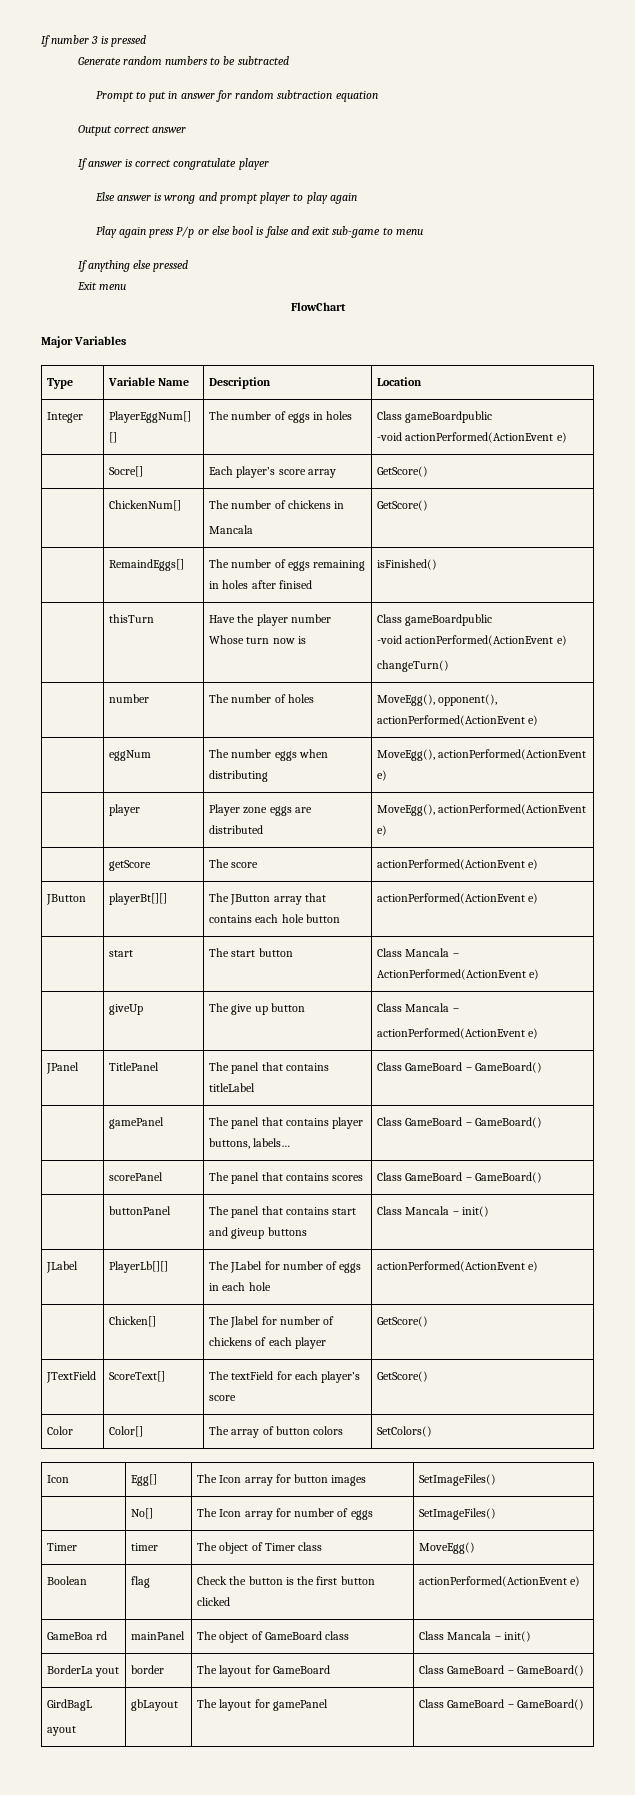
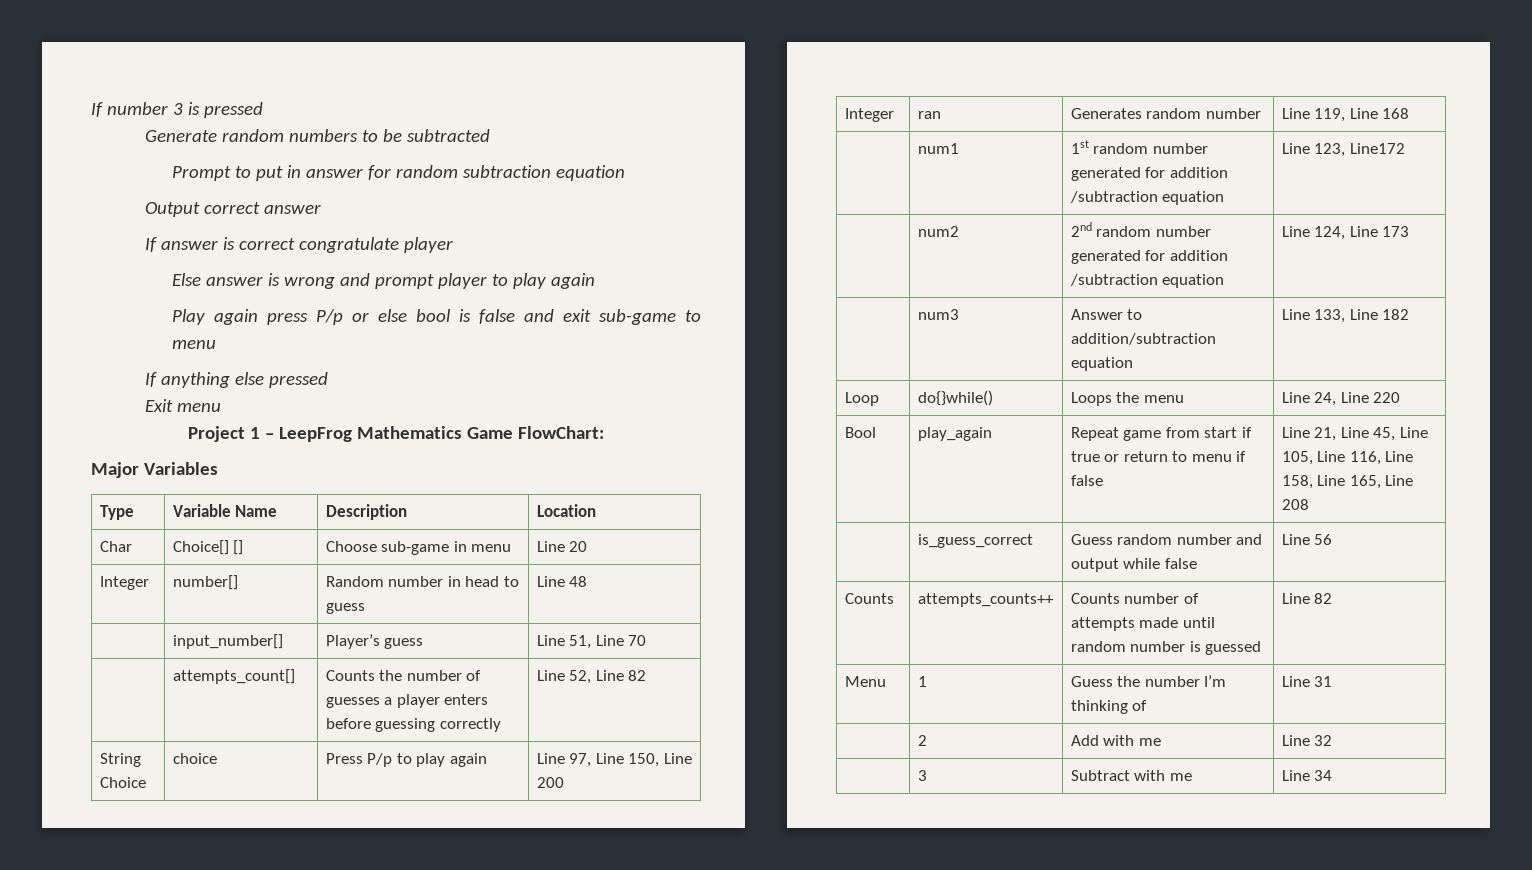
[290,302,346,311] FlowChart -> [188,426,604,442] Project 1 – LeepFrog Mathematics Game FlowChart:
[47,412,84,423] [109,411,192,423] [109,432,118,443] [209,411,353,423] [377,411,493,423] [377,432,567,443] [109,466,144,477] [209,466,336,478] [377,466,429,477] [109,500,182,511] [209,500,345,509] [209,525,254,534] [377,500,429,511] [109,559,185,571] [209,559,366,571] [209,580,312,589] [377,559,438,570] [109,614,155,623] [209,614,331,626] [209,635,306,644] [377,614,493,626] [377,635,567,646] [377,660,450,672] [109,694,150,703] [209,694,314,703] [377,694,498,706] [377,715,539,726] [109,750,152,761] [209,749,328,761] [209,770,269,782] [377,749,587,761] [377,770,388,781] [109,804,141,816] [209,804,312,816] [209,825,264,834] [377,804,587,816] [377,825,388,836] [109,860,152,871] [209,859,259,868] [377,859,539,870] [46,894,87,905] [109,893,168,905] [209,893,326,905] [209,914,340,923] [377,893,539,904] [109,950,134,957] [209,948,293,957] [377,948,459,957] [377,969,540,980] [109,1004,144,1015] [209,1003,305,1015] [377,1003,459,1012] [377,1028,539,1039] [46,1062,80,1074] [109,1062,160,1071] [209,1062,329,1074] [209,1083,256,1092] [377,1062,542,1073] [109,1117,165,1129] [209,1117,364,1129] [209,1138,291,1149] [377,1117,542,1128] [109,1172,164,1181] [209,1172,364,1184] [377,1172,542,1183] [109,1206,172,1215] [209,1206,357,1218] [209,1227,307,1239] [377,1206,489,1217] [46,1261,79,1273] [109,1261,169,1273] [209,1261,362,1273] [209,1282,271,1291] [377,1261,539,1272] [109,1316,157,1327] [209,1316,335,1328] [209,1337,326,1349] [377,1316,429,1327] [46,1371,97,1383] [109,1371,166,1382] [209,1371,361,1383] [209,1395,237,1401] [377,1371,429,1382] [47,1426,74,1435] [109,1426,144,1437] [209,1426,344,1438] [377,1426,433,1437] [47,1475,70,1483] [131,1474,158,1486] [197,1474,367,1486] [419,1474,497,1486] [131,1508,154,1519] [197,1508,373,1520] [419,1508,497,1520] [47,1543,78,1551] [131,1543,159,1551] [197,1542,323,1554] [419,1542,476,1554] [47,1576,88,1585] [131,1576,151,1588] [197,1576,375,1585] [197,1597,231,1606] [419,1576,581,1587] [47,1631,108,1640] [131,1631,186,1640] [197,1631,350,1643] [419,1631,531,1642] [47,1665,120,1677] [131,1665,165,1674] [197,1665,330,1677] [419,1665,584,1676] [47,1699,93,1711] [47,1726,77,1736] [131,1699,179,1711] [197,1699,328,1711] [419,1699,584,1710] Integer | PlayerEggNum[] [] | The number of eggs in holes | Class gameBoardpublic // -void actionPerformed(ActionEvent e) // | Socre[] | Each player’s score array | GetScore() // | ChickenNum[] | The number of chickens in // Mancala | GetScore() // | RemaindEggs[] | The number of eggs remaining in holes after finised | isFinished() // | thisTurn | Have the player number Whose turn now is | Class gameBoardpublic // -void actionPerformed(ActionEvent e) // changeTurn() // | number | The number of holes | MoveEgg(), opponent(), actionPerformed(ActionEvent e) // | eggNum | The number eggs when distributing | MoveEgg(), actionPerformed(ActionEvent e) // | player | Player zone eggs are distributed | MoveEgg(), actionPerformed(ActionEvent e) // | getScore | The score | actionPerformed(ActionEvent e) // JButton | playerBt[][] | The JButton array that contains each hole button | actionPerformed(ActionEvent e) // | start | The start button | Class Mancala – ActionPerformed(ActionEvent e) // | giveUp | The give up button | Class Mancala – // actionPerformed(ActionEvent e) // JPanel | TitlePanel | The panel that contains titleLabel | Class GameBoard – GameBoard() // | gamePanel | The panel that contains player buttons, labels… | Class GameBoard – GameBoard() // | scorePanel | The panel that contains scores | Class GameBoard – GameBoard() // | buttonPanel | The panel that contains start and giveup buttons | Class Mancala – init() // JLabel | PlayerLb[][] | The JLabel for number of eggs in each hole | actionPerformed(ActionEvent e) // | Chicken[] | The Jlabel for number of chickens of each player | GetScore() // JTextField | ScoreText[] | The textField for each player’s score | GetScore() // Color | Color[] | The array of button colors | SetColors() // Icon | Egg[] | The Icon array for button images | SetImageFiles() // | No[] | The Icon array for number of eggs | SetImageFiles() // Timer | timer | The object of Timer class | MoveEgg() // Boolean | flag | Check the button is the first button clicked | actionPerformed(ActionEvent e) // GameBoa rd | mainPanel | The object of GameBoard class | Class Mancala – init() // BorderLa yout | border | The layout for GameBoard | Class GameBoard – GameBoard() // GirdBagL // ayout | gbLayout | The layout for gamePanel | Class GameBoard – GameBoard() -> [99,541,132,552] [172,540,244,555] [325,541,512,555] [536,541,588,552] [99,576,149,590] [172,575,238,590] [325,576,519,587] [325,603,365,614] [536,576,588,587] [172,634,283,649] [325,634,424,649] [536,635,647,649] [172,669,295,684] [325,670,482,681] [325,694,489,708] [325,718,501,732] [536,670,647,684] [99,753,141,767] [99,777,146,788] [172,753,217,764] [325,753,487,767] [536,753,692,767] [536,777,564,788] [844,108,894,122] [917,111,941,119] [1070,108,1261,119] [1281,108,1410,122] [917,143,959,154] [1070,140,1208,154] [1070,167,1228,181] [1069,191,1225,205] [1281,143,1405,157] [917,226,959,237] [1070,222,1211,237] [1070,250,1228,264] [1069,274,1225,288] [1281,226,1410,240] [917,309,959,320] [1070,309,1143,320] [1070,333,1216,345] [1070,357,1133,371] [1281,309,1410,323] [844,392,879,406] [917,390,993,406] [1070,392,1184,406] [1281,392,1401,406] [844,427,876,438] [917,427,992,441] [1070,427,1252,441] [1070,451,1247,462] [1070,475,1103,486] [1281,427,1428,441] [1281,451,1414,465] [1281,475,1414,489] [1281,499,1309,510] [917,534,1033,548] [1070,534,1263,545] [1070,558,1197,572] [1281,534,1333,545] [844,593,894,604] [917,593,1054,607] [1070,593,1199,604] [1070,617,1215,631] [1070,641,1262,655] [1281,593,1333,604] [844,676,886,687] [917,676,927,687] [1070,675,1227,687] [1070,700,1148,714] [1281,676,1333,687] [917,735,927,746] [1070,735,1161,746] [1281,735,1333,746] [917,770,927,781] [1070,770,1192,781] [1281,770,1333,781] Char | Choice[] [] | Choose sub-game in menu | Line 20 // Integer | number[] | Random number in head to guess | Line 48 // | input_number[] | Player’s guess | Line 51, Line 70 // | attempts_count[] | Counts the number of guesses a player enters before guessing correctly | Line 52, Line 82 // String Choice | choice | Press P/p to play again | Line 97, Line 150, Line 200 // Integer | ran | Generates random number | Line 119, Line 168 // | num1 | 1st random number generated for addition /subtraction equation | Line 123, Line172 // | num2 | 2nd random number generated for addition /subtraction equation | Line 124, Line 173 // | num3 | Answer to addition/subtraction equation | Line 133, Line 182 // Loop | do{}while() | Loops the menu | Line 24, Line 220 // Bool | play_again | Repeat game from start if true or return to menu if false | Line 21, Line 45, Line 105, Line 116, Line 158, Line 165, Line 208 // | is_guess_correct | Guess random number and output while false | Line 56 // Counts | attempts_counts++ | Counts number of attempts made until random number is guessed | Line 82 // Menu | 1 | Guess the number I’m thinking of | Line 31 // | 2 | Add with me | Line 32 // | 3 | Subtract with me | Line 34

